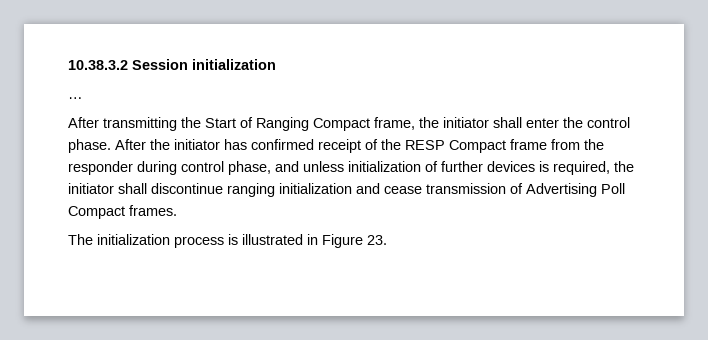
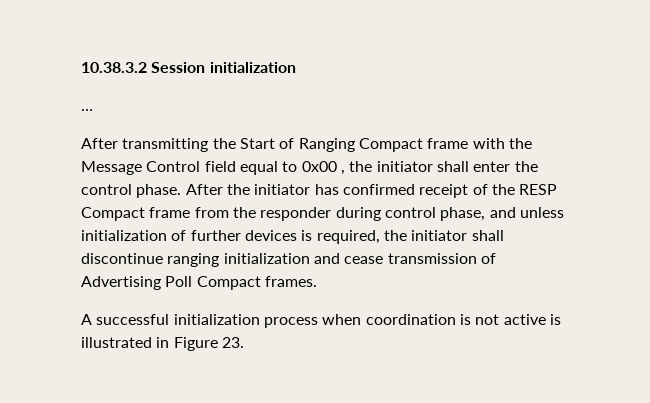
[374,117,415,130] frame, -> [427,138,532,149] [81,161,345,175] frame with the Message Control field equal to 0x00 ,
[68,234,224,248] The initialization process -> [81,314,546,328] A successful initialization process when coordination is not active

